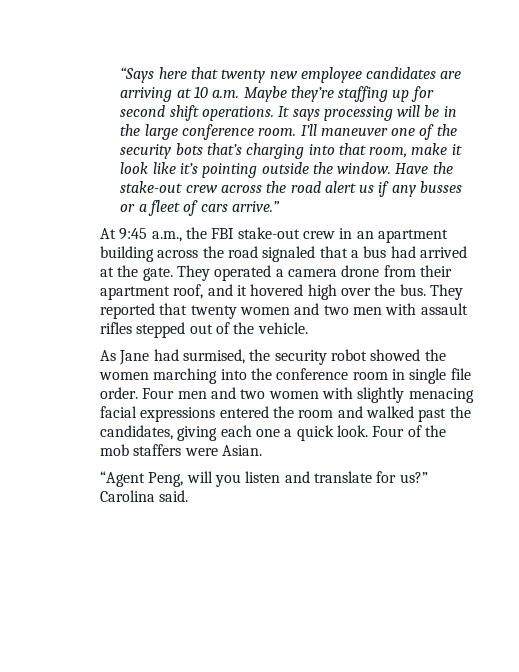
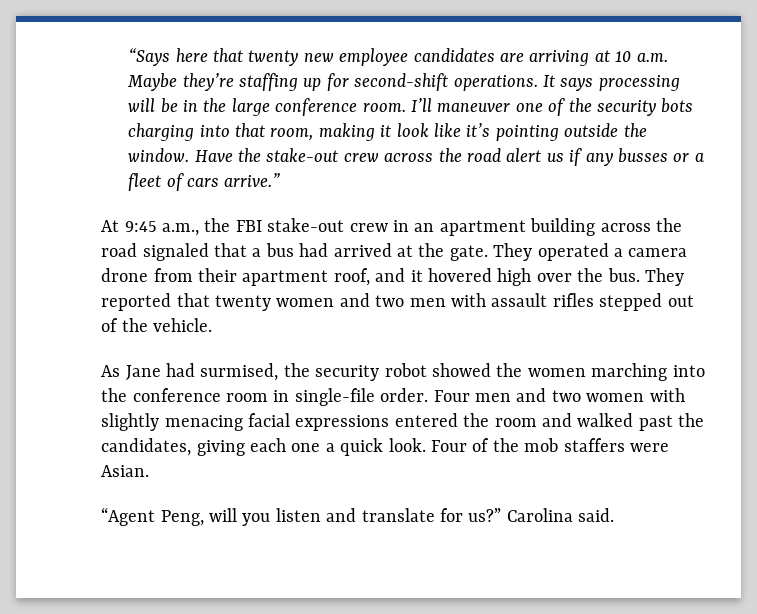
[120,105,199,121] second shift -> [354,73,449,91] second-shift
[206,143,242,155] that’s -> (694, 105) none
[411,143,448,155] make -> [318,123,375,141] making
[409,368,471,384] single file -> [294,388,375,406] single-file

